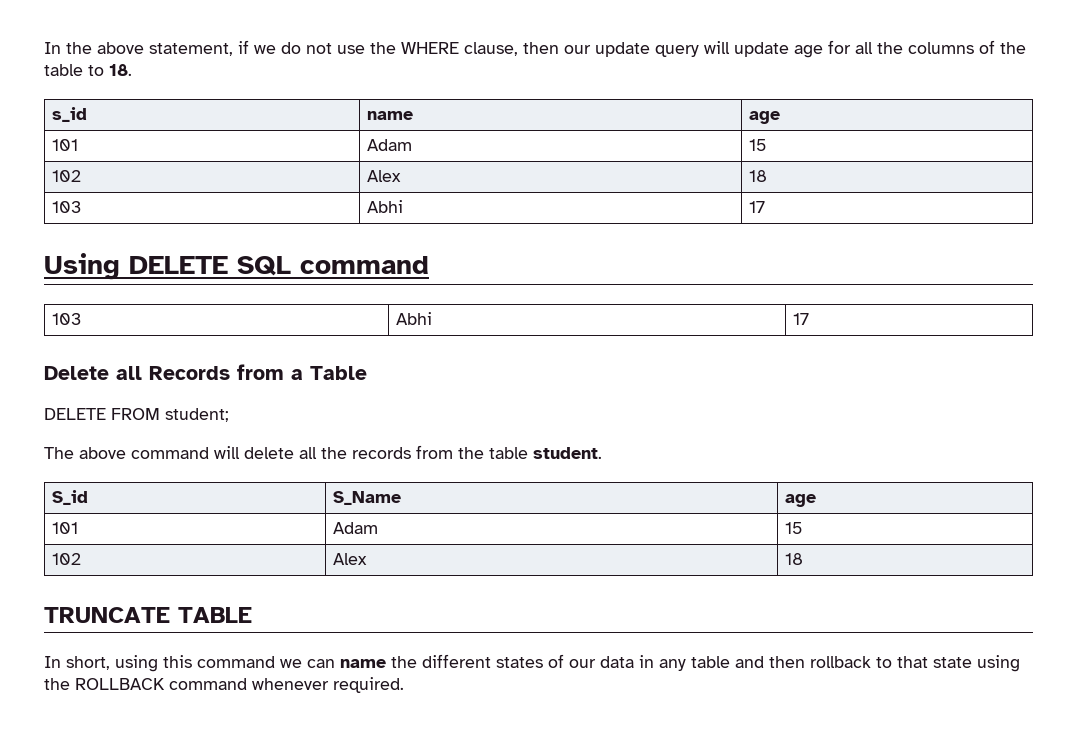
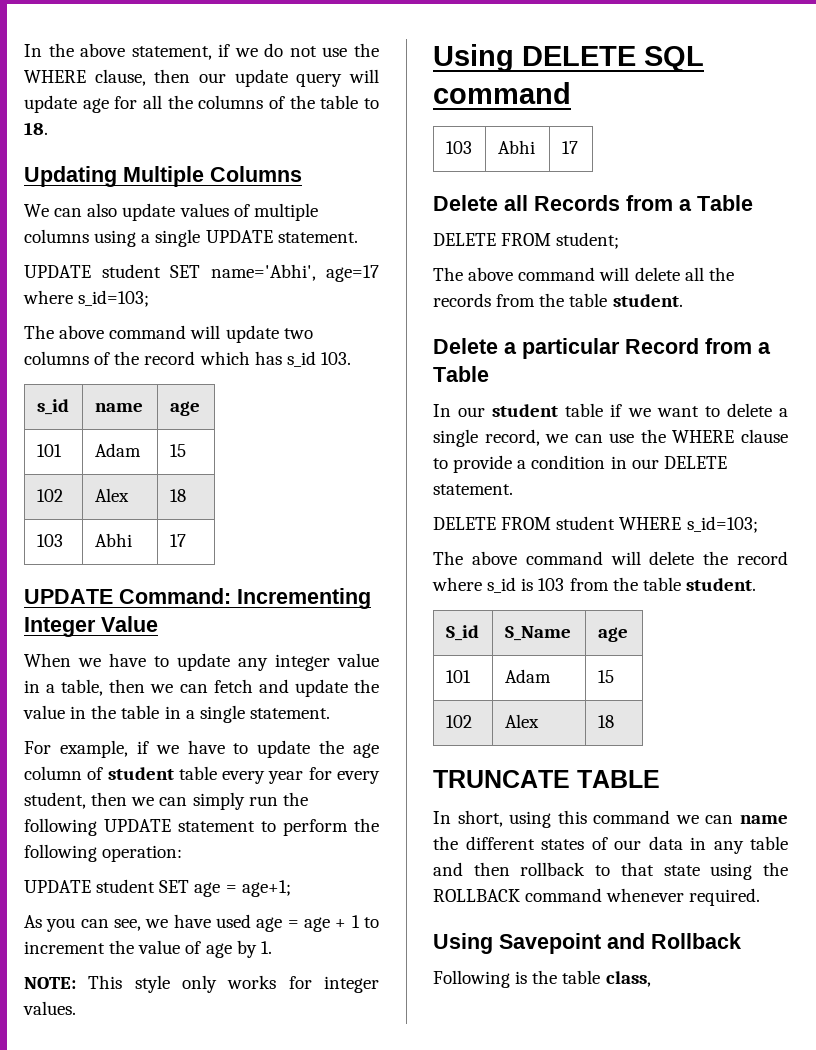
(132, 70) none -> [24,166,302,187] [24,203,318,221] [24,229,358,247] [24,264,379,282] [23,290,150,307] [24,325,313,343] [24,351,351,367] // Updating Multiple Columns // We can also update values of multiple columns using a single UPDATE statement. // UPDATE student SET name='Abhi', age=17 where s_id=103; // The above command will update two columns of the record which has s_id 103.
(765, 207) none -> [24,588,371,609] [24,616,158,637] [24,653,379,671] [24,679,379,697] [23,705,330,723] [24,740,379,758] [24,766,380,784] [24,792,308,810] [24,818,379,836] [24,844,183,862] [24,879,291,897] [24,914,379,932] [24,940,272,958] [24,975,379,993] [23,1001,76,1015] // UPDATE Command: Incrementing Integer Value // When we have to update any integer value in a table, then we can fetch and update the value in the table in a single statement. // For example, if we have to update the age column of student table every year for every student, then we can simply run the following UPDATE statement to perform the following operation: // UPDATE student SET age = age+1; // As you can see, we have used age = age + 1 to increment the value of age by 1. // NOTE: This style only works for integer values.
(602, 453) none -> [433,338,771,359] [433,366,489,382] [433,403,788,417] [433,429,788,447] [433,455,727,473] [433,484,513,495] [433,516,758,533] [433,551,788,565] [432,577,756,593] // Delete a particular Record from a Table // In our student table if we want to delete a single record, we can use the WHERE clause to provide a condition in our DELETE statement. // DELETE FROM student WHERE s_id=103; // The above command will delete the record where s_id is 103 from the table student.
(404, 685) none -> [433,933,741,954] [433,970,651,988] // Using Savepoint and Rollback // Following is the table class,

